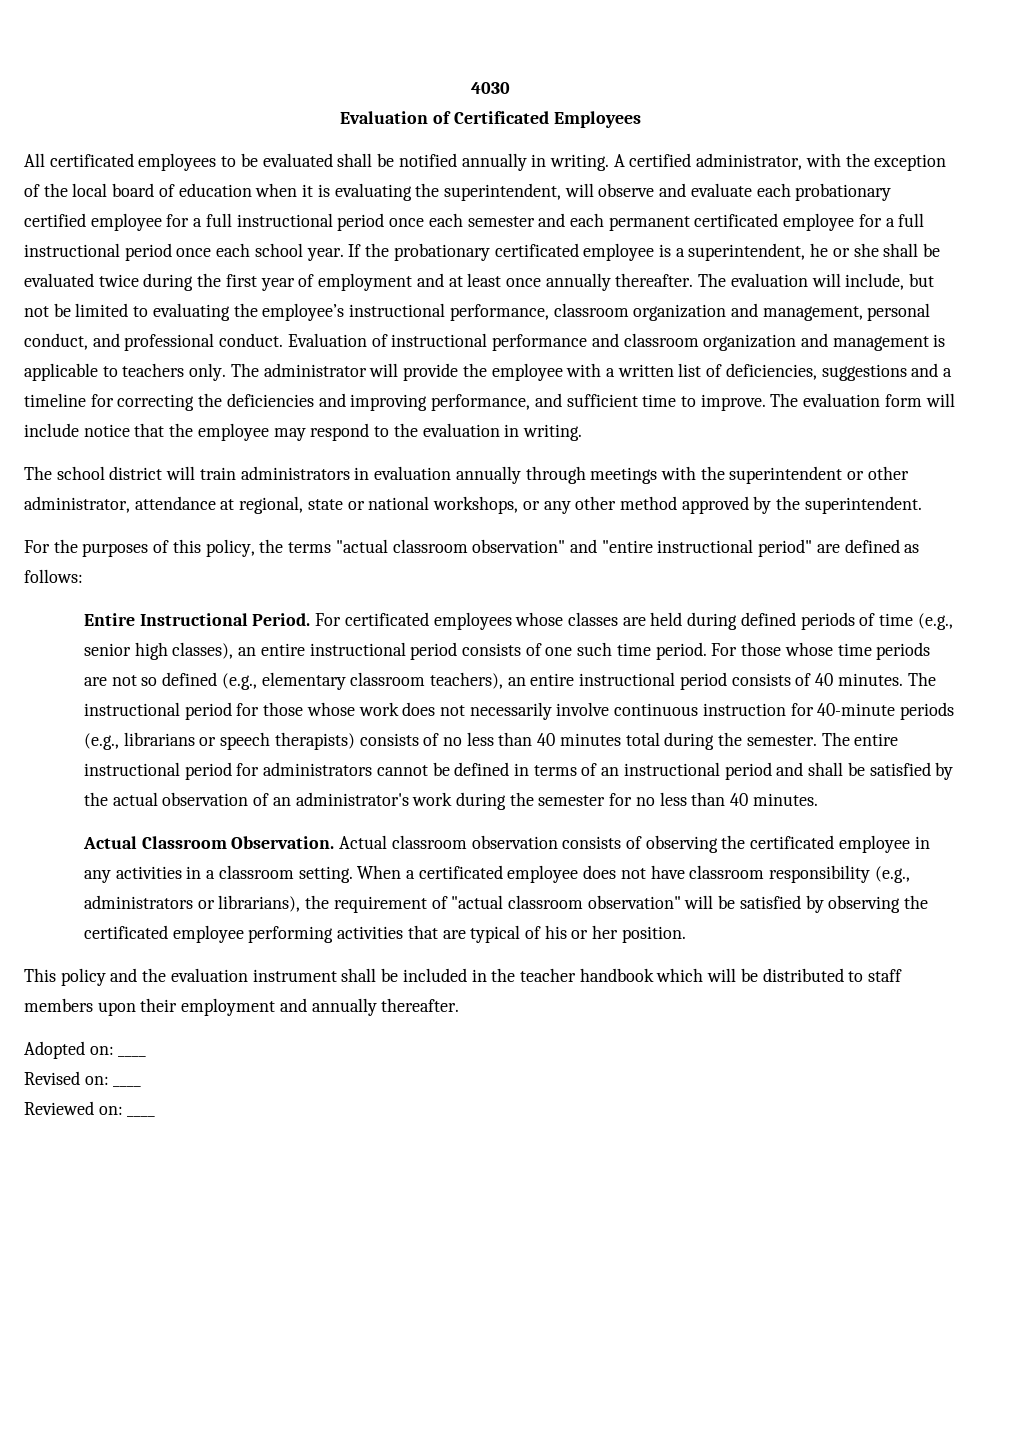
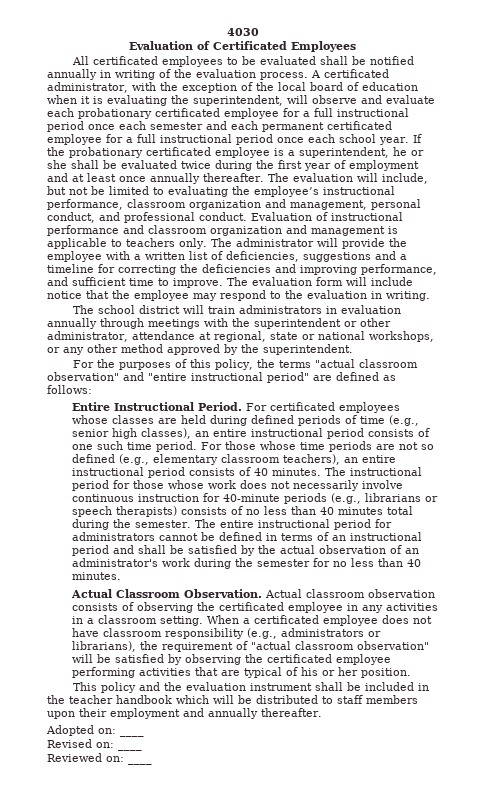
[549,153,692,171] writing. A certified -> [115,69,389,80] writing of the evaluation process. A certificated
[24,213,86,227] certified -> [155,108,220,117] certificated

